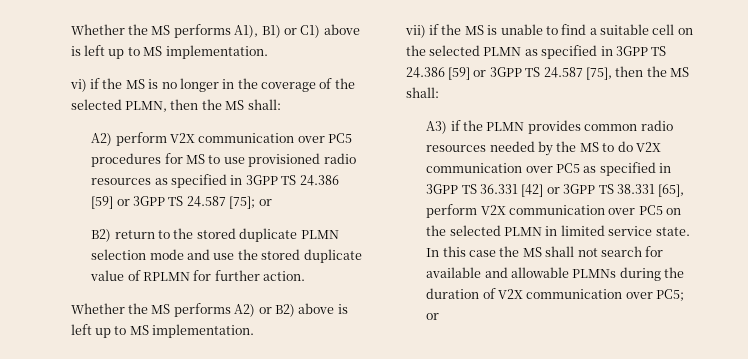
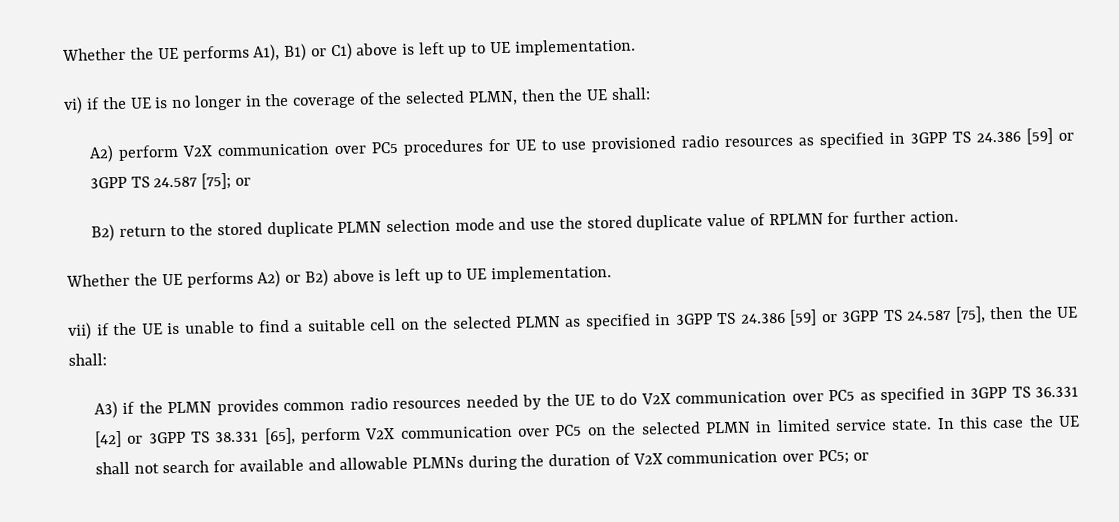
[70,24,171,35] Whether the MS -> [62,47,179,61] Whether the UE
[143,46,163,56] MS -> [489,41,511,54] UE
[125,79,145,89] MS -> [129,97,152,109] UE
[225,100,245,110] MS -> [586,89,609,101] UE
[186,154,206,164] MS -> [514,139,536,151] UE
[151,304,171,314] MS -> [161,273,183,286] UE
[129,325,149,335] MS -> [466,268,488,280] UE
[464,25,484,35] MS -> [141,323,163,335] UE
[670,67,690,77] MS -> [1055,306,1078,318] UE
[579,142,599,152] MS -> [574,394,596,406] UE
[522,247,542,257] MS -> [1057,415,1080,427] UE

